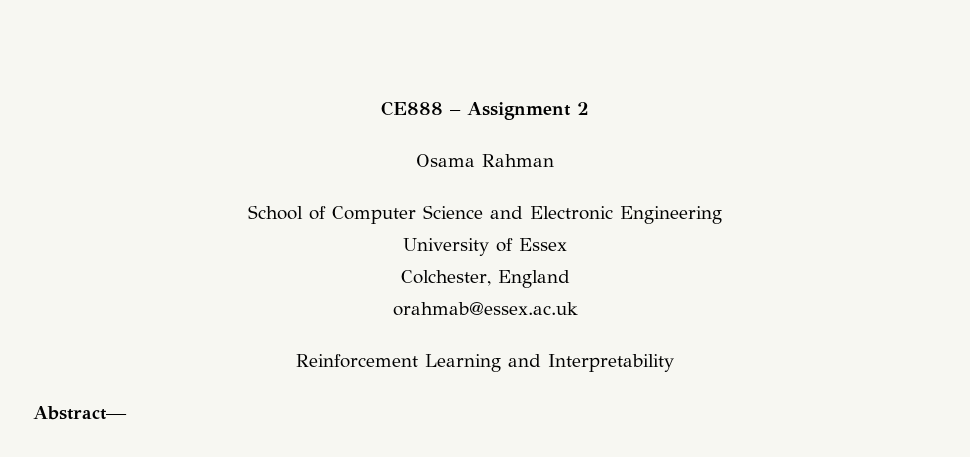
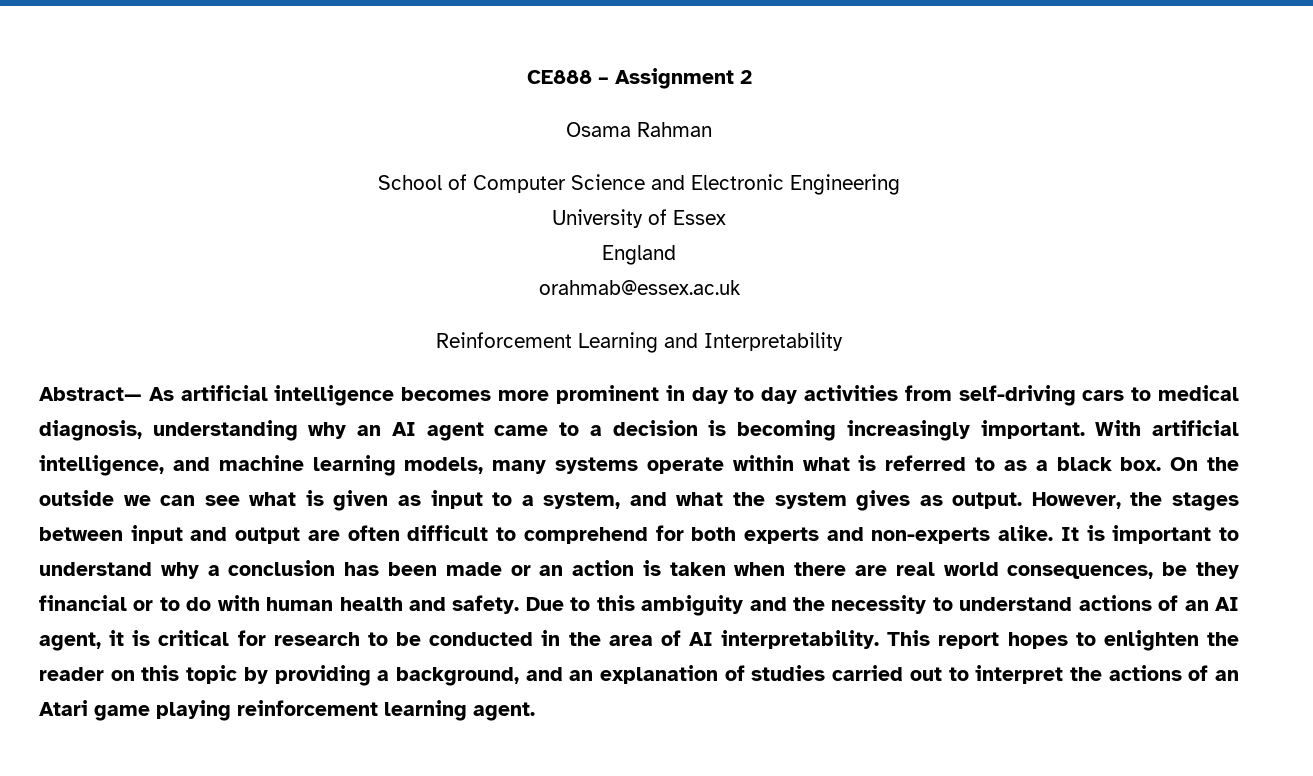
[400,270,491,286] Colchester, -> (726, 217) none
(127, 413) none -> [148,385,1239,406] [39,420,1240,441] [39,455,1240,476] [39,490,1239,511] [39,525,1239,544] [39,560,1239,579] [39,595,1239,616] [39,630,1239,651] [39,665,1240,686] [39,700,535,721] As artificial intelligence becomes more prominent in day to day activities from self-driving cars to medical diagnosis, understanding why an AI agent came to a decision is becoming increasingly important. With artificial intelligence, and machine learning models, many systems operate within what is referred to as a black box. On the outside we can see what is given as input to a system, and what the system gives as output. However, the stages between input and output are often difficult to comprehend for both experts and non-experts alike. It is important to understand why a conclusion has been made or an action is taken when there are real world consequences, be they financial or to do with human health and safety. Due to this ambiguity and the necessity to understand actions of an AI agent, it is critical for research to be conducted in the area of AI interpretability. This report hopes to enlighten the reader on this topic by providing a background, and an explanation of studies carried out to interpret the actions of an Atari game playing reinforcement learning agent.

